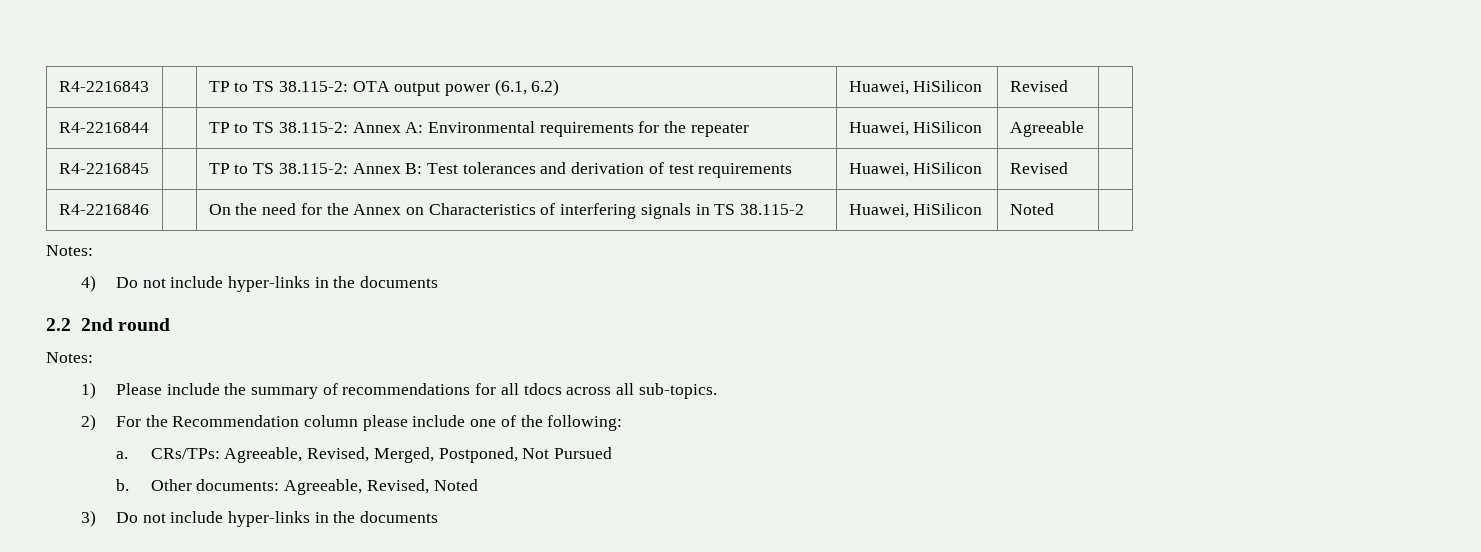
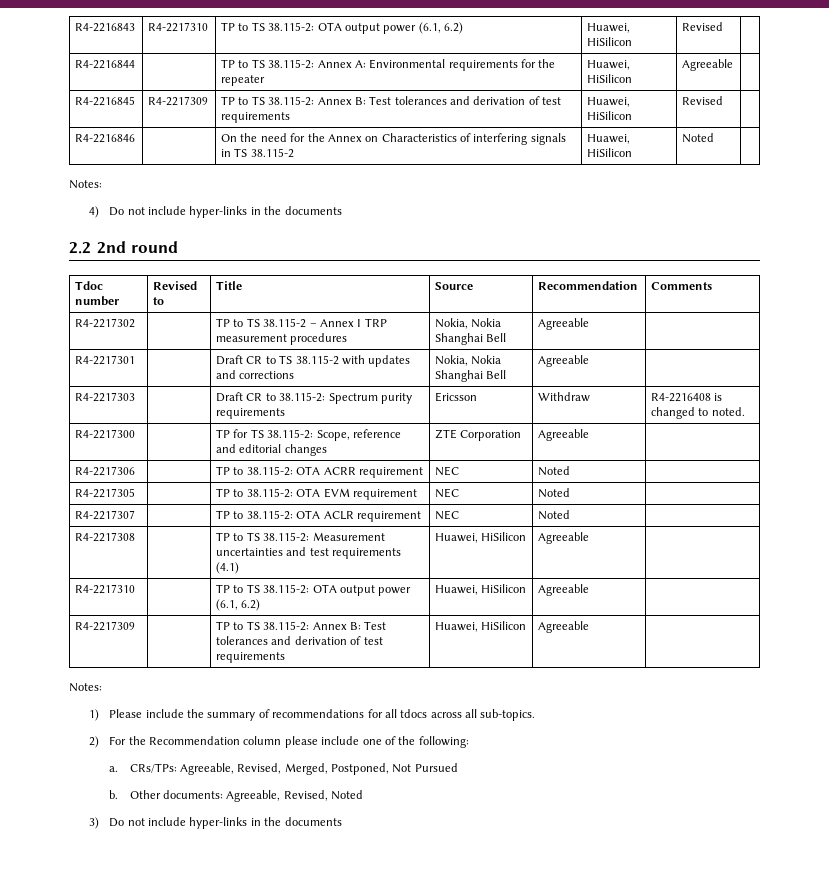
(149, 86) none -> [148,22,209,32] R4-2217310
(149, 168) none -> [148,96,209,106] R4-2217309
(171, 324) none -> [75,281,104,290] [75,296,120,306] [153,281,198,290] [153,297,165,305] [216,281,243,290] [435,282,474,290] [538,281,639,290] [651,282,713,290] [75,318,136,328] [216,318,387,328] [216,333,348,345] [435,318,502,329] [435,333,507,345] [538,318,590,330] [75,355,136,365] [216,355,411,367] [216,370,295,379] [435,355,502,366] [435,370,507,382] [538,355,590,367] [75,392,136,402] [216,392,412,404] [216,408,286,419] [435,392,478,402] [538,392,591,402] [651,393,723,402] [651,407,745,419] [75,429,136,439] [216,429,401,441] [216,444,327,456] [435,429,522,441] [538,429,590,441] [75,466,136,476] [216,466,423,478] [435,466,460,476] [538,466,571,476] [75,488,136,498] [216,488,417,500] [435,488,460,498] [538,488,571,498] [75,510,136,520] [216,510,421,522] [435,510,460,520] [538,510,571,520] [75,532,136,542] [216,532,385,542] [216,547,402,559] [216,562,240,574] [435,532,527,543] [538,532,590,544] [75,584,136,594] [216,584,412,596] [216,599,261,611] [435,584,527,595] [538,584,590,596] [75,621,136,631] [216,621,387,631] [216,636,383,645] [216,652,286,663] [435,621,527,632] [538,621,590,633] // Tdoc number | Revised to | Title | Source | Recommendation | Comments // R4-2217302 | | TP to TS 38.115-2 – Annex I TRP measurement procedures | Nokia, Nokia Shanghai Bell | Agreeable | // R4-2217301 | | Draft CR to TS 38.115-2 with updates and corrections | Nokia, Nokia Shanghai Bell | Agreeable | // R4-2217303 | | Draft CR to 38.115-2: Spectrum purity requirements | Ericsson | Withdraw | R4-2216408 is changed to noted. // R4-2217300 | | TP for TS 38.115-2: Scope, reference and editorial changes | ZTE Corporation | Agreeable | // R4-2217306 | | TP to 38.115-2: OTA ACRR requirement | NEC | Noted | // R4-2217305 | | TP to 38.115-2: OTA EVM requirement | NEC | Noted | // R4-2217307 | | TP to 38.115-2: OTA ACLR requirement | NEC | Noted | // R4-2217308 | | TP to TS 38.115-2: Measurement uncertainties and test requirements (4.1) | Huawei, HiSilicon | Agreeable | // R4-2217310 | | TP to TS 38.115-2: OTA output power (6.1, 6.2) | Huawei, HiSilicon | Agreeable | // R4-2217309 | | TP to TS 38.115-2: Annex B: Test tolerances and derivation of test requirements | Huawei, HiSilicon | Agreeable |

